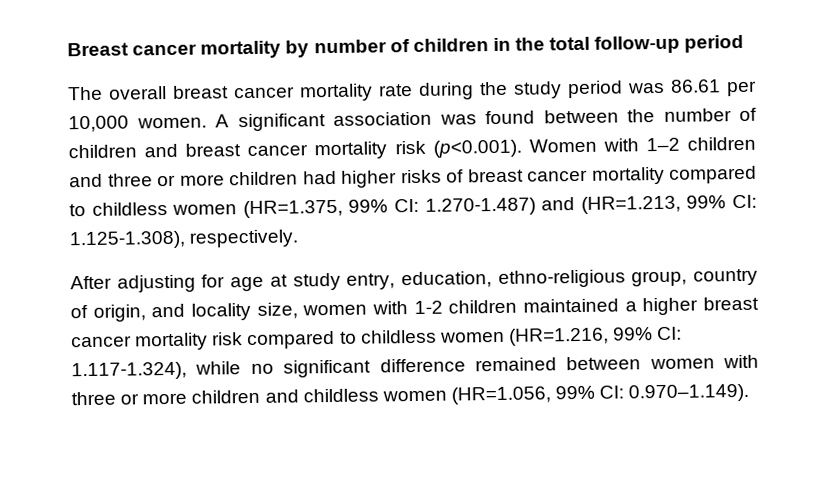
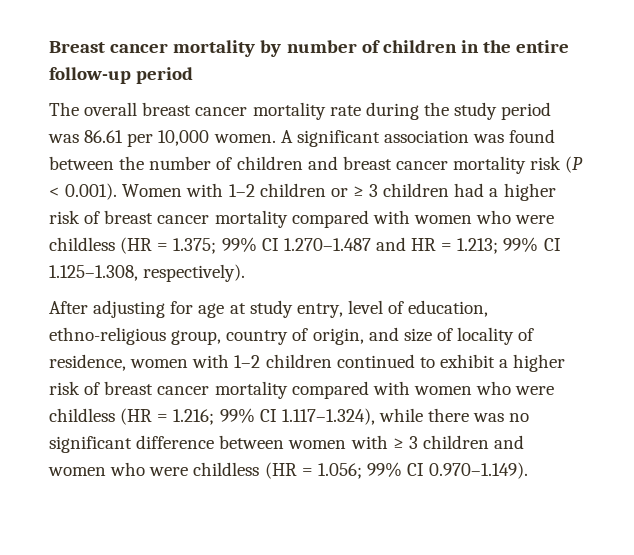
[549,36,591,51] total -> [516,40,570,53] entire
[432,139,522,158] (p<0.001). -> [565,156,584,173] [49,183,118,200] (P < 0.001).
[69,165,757,188] [69,194,758,219] [69,229,300,250] and three or more children had higher risks of breast cancer mortality compared to childless women (HR=1.375, 99% CI: 1.270-1.487) and (HR=1.213, 99% CI: 1.125-1.308), respectively. -> [330,183,556,201] [49,210,555,228] [49,237,561,254] [49,264,246,282] or ≥ 3 children had a higher risk of breast cancer mortality compared with women who were childless (HR = 1.375; 99% CI 1.270–1.487 and HR = 1.213; 99% CI 1.125–1.308, respectively).
(396, 281) none -> [347,300,405,314] level of
[191,296,759,321] [71,326,683,351] [71,361,242,381] locality size, women with 1-2 children maintained a higher breast cancer mortality risk compared to childless women (HR=1.216, 99% CI: 1.117-1.324), while -> [403,327,535,345] [49,354,566,372] [49,381,555,399] [49,408,505,425] size of locality of residence, women with 1–2 children continued to exhibit a higher risk of breast cancer mortality compared with women who were childless (HR = 1.216; 99% CI 1.117–1.324), while there was
[474,357,557,372] remained -> (215, 442) none
[71,385,625,406] three or more children and childless women (HR=1.056, 99% CI: -> [392,435,525,449] [48,462,425,479] ≥ 3 children and women who were childless (HR = 1.056; 99% CI

